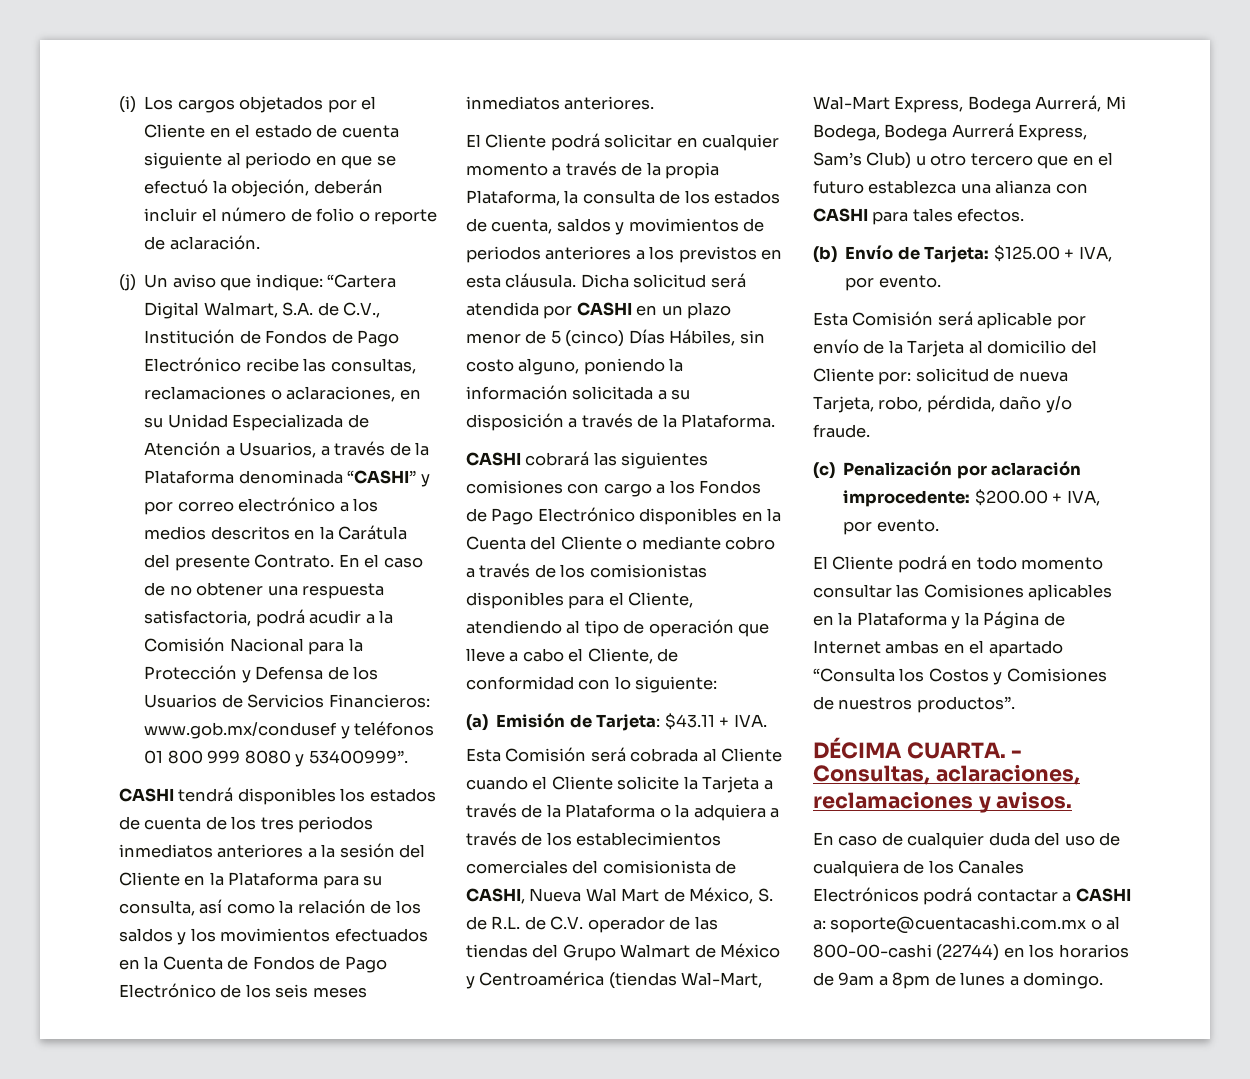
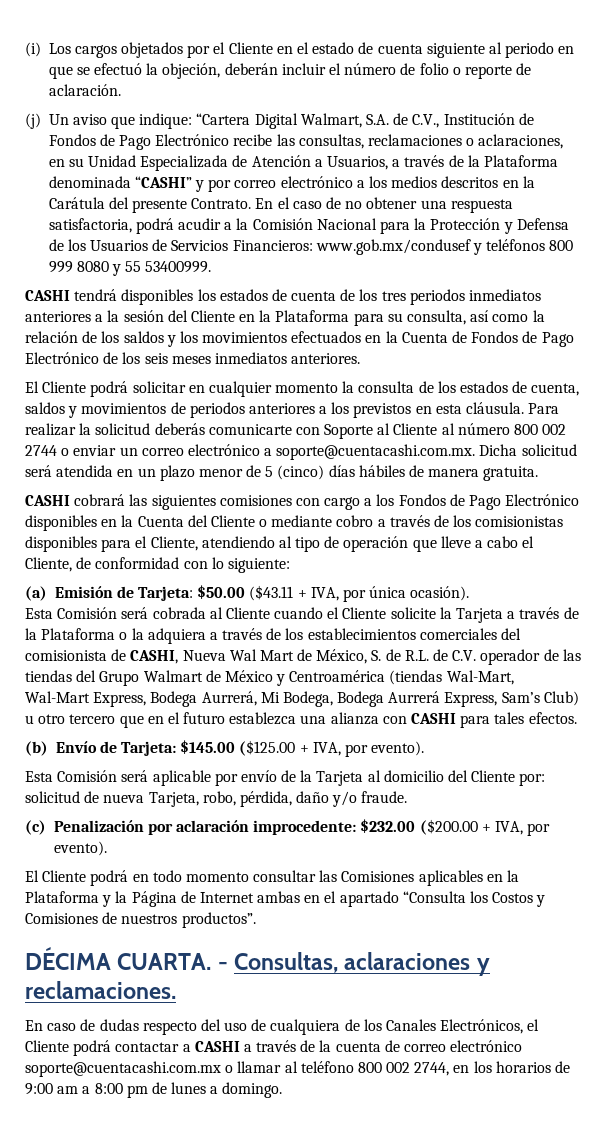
[144,750,164,764] 01 -> (546, 245) none
[308,750,408,764] 53400999”. -> [125,261,212,273] 55 53400999.
[552,161,720,179] [466,190,560,206] a través de la propia Plataforma, -> (339, 388) none
(577, 280) none -> [528,403,560,414] [25,423,567,439] [25,444,476,460] Para realizar la solicitud deberás comunicarte con Soporte al Cliente al número 800 002 2744 o enviar un correo electrónico a soporte@cuentacashi.com.mx.
[543,302,632,319] por CASHI -> (114, 471) none
[628,329,765,346] [466,358,684,375] [466,385,691,400] [466,413,776,431] Días Hábiles, sin costo alguno, poniendo la información solicitada a su disposición a través de la Plataforma. -> [328,465,539,481] días hábiles de manera gratuita.
[664,713,767,730] $43.11 + IVA. -> [197,585,470,602] $50.00 ($43.11 + IVA, por única ocasión).
[993,245,1112,262] [845,275,941,291] $125.00 + IVA, por evento. -> [180,740,425,757] $145.00 ($125.00 + IVA, por evento).
[974,489,1100,506] [843,519,939,535] $200.00 + IVA, por evento. -> [360,819,551,836] [53,841,107,856] $232.00 ($200.00 + IVA, por evento).
[935,764,1080,785] [813,791,1073,813] aclaraciones, reclamaciones y avisos. -> [344,952,490,976] [25,981,176,999] aclaraciones y reclamaciones.
[907,832,1030,849] cualquier duda -> [99,1019,197,1035] dudas respecto
[813,887,919,902] Electrónicos -> [440,1019,540,1034] [25,1040,69,1052] Electrónicos, el Cliente
[813,916,1121,934] [813,944,1129,961] [813,972,931,989] a: soporte@cuentacashi.com.mx o al 800-00-cashi (22744) en los horarios de 9am a 8pm -> [243,1040,523,1052] [25,1061,571,1077] [25,1083,148,1098] a través de la cuenta de correo electrónico soporte@cuentacashi.com.mx o llamar al teléfono 800 002 2744, en los horarios de 9:00 am a 8:00 pm

